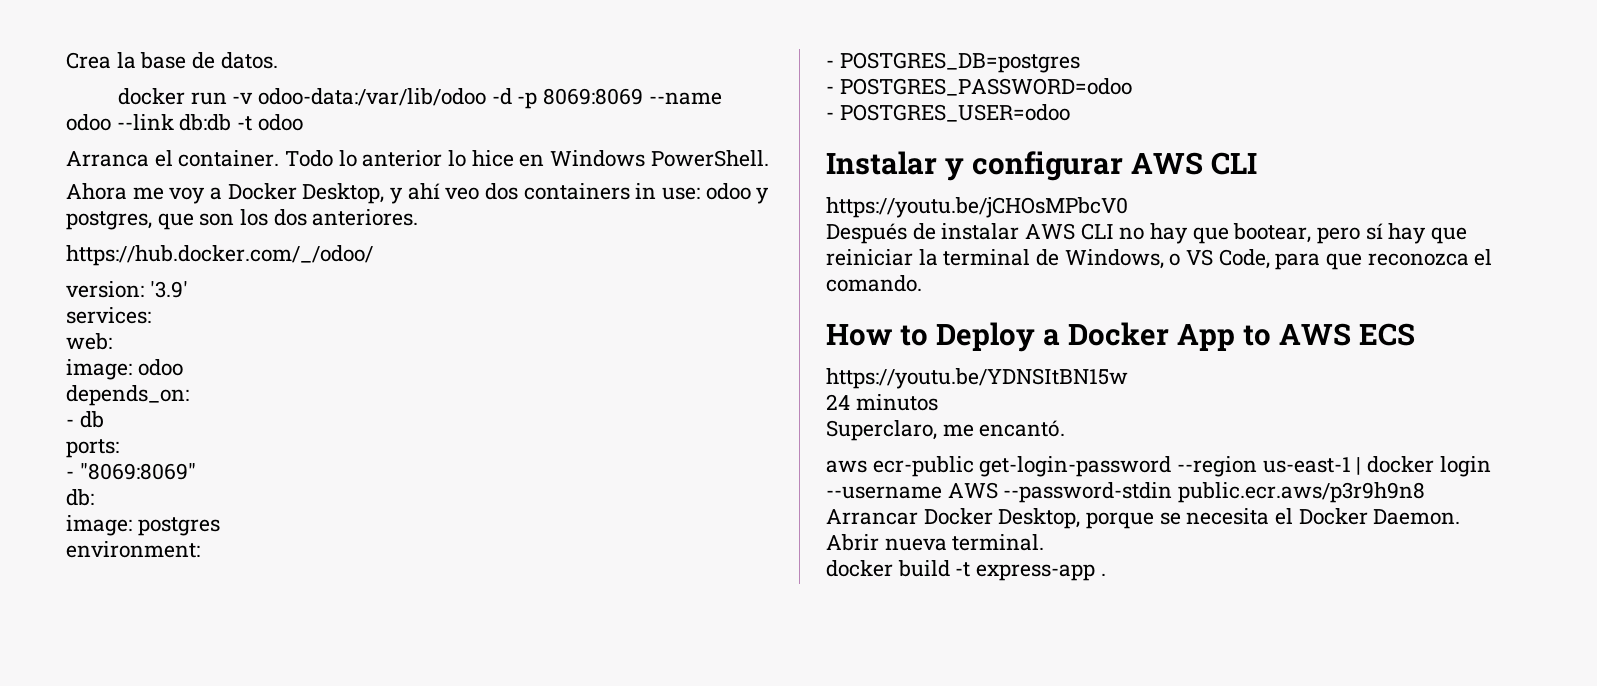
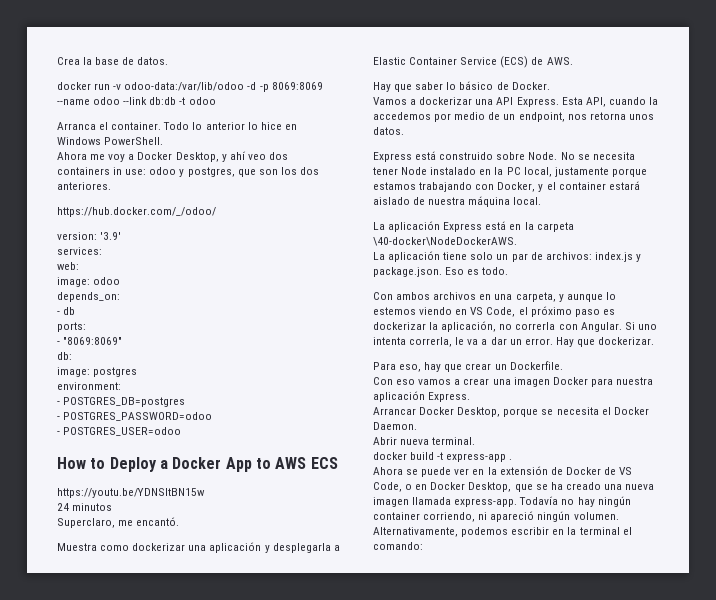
[826,151,1257,181] [826,197,1128,218] [826,223,1468,244] [826,249,1493,270] [826,275,922,292] // Instalar y configurar AWS CLI // https://youtu.be/jCHOsMPbcV0 // Después de instalar AWS CLI no hay que bootear, pero sí hay que reiniciar la terminal de Windows, o VS Code, para que reconozca el comando. -> (182, 431) none
[826,456,1491,477] [826,482,1426,503] aws ecr-public get-login-password --region us-east-1 | docker login --username AWS --password-stdin public.ecr.aws/p3r9h9n8 -> [57,542,340,553] [373,56,573,68] [373,81,550,92] [373,97,658,107] [373,112,654,122] [373,127,404,135] [373,151,635,162] [373,167,647,177] [373,181,640,192] [373,196,542,207] [373,221,574,232] [373,237,517,246] [373,251,641,262] [373,267,509,277] [373,292,616,302] [373,306,615,317] [373,321,657,332] [373,337,655,347] [373,361,563,372] [373,377,653,387] [373,391,471,402] Muestra como dockerizar una aplicación y desplegarla a Elastic Container Service (ECS) de AWS. // Hay que saber lo básico de Docker. // Vamos a dockerizar una API Express. Esta API, cuando la accedemos por medio de un endpoint, nos retorna unos datos. // Express está construido sobre Node. No se necesita tener Node instalado en la PC local, justamente porque estamos trabajando con Docker, y el container estará aislado de nuestra máquina local. // La aplicación Express está en la carpeta \40-docker\NodeDockerAWS. // La aplicación tiene solo un par de archivos: index.js y package.json. Eso es todo. // Con ambos archivos en una carpeta, y aunque lo estemos viendo en VS Code, el próximo paso es dockerizar la aplicación, no correrla con Angular. Si uno intenta correrla, le va a dar un error. Hay que dockerizar. // Para eso, hay que crear un Dockerfile. // Con eso vamos a crear una imagen Docker para nuestra aplicación Express.
(1106, 574) none -> [373,466,633,477] [373,482,655,492] [373,496,631,507] [373,511,619,522] [373,527,632,537] [373,542,423,550] // Ahora se puede ver en la extensión de Docker de VS Code, o en Docker Desktop, que se ha creado una nueva imagen llamada express-app. Todavía no hay ningún container corriendo, ni apareció ningún volumen. Alternativamente, podemos escribir en la terminal el comando:

